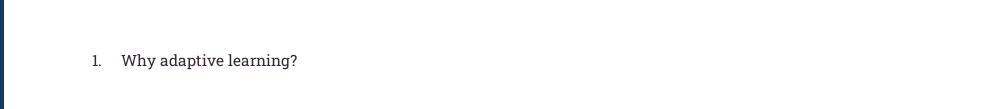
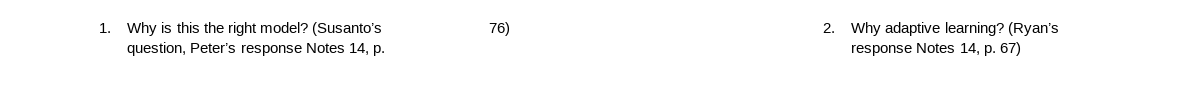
[159,54,298,70] adaptive learning? -> [161,22,382,36] [127,42,385,56] [489,22,511,36] [823,22,1059,36] [851,42,1021,56] is this the right model? (Susanto’s question, Peter’s response Notes 14, p. 76) // 2. Why adaptive learning? (Ryan’s response Notes 14, p. 67)

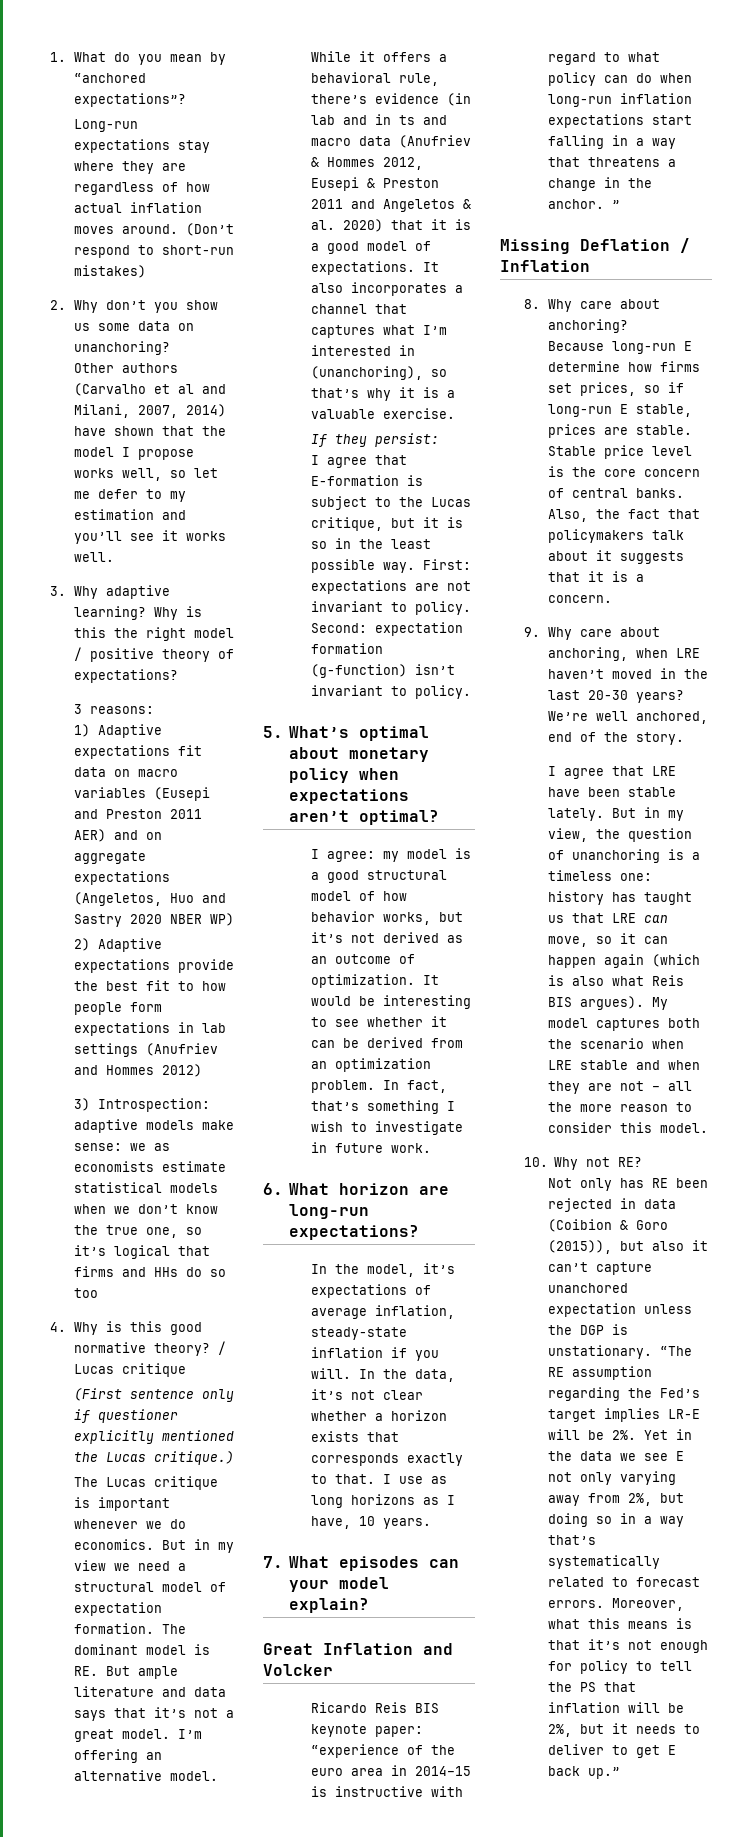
(112, 28) none -> [73,52,226,65] [73,73,146,83] [73,93,186,107] [73,119,138,132] [73,139,210,153] [73,161,186,174] [73,182,210,195] [73,202,202,213] [73,223,234,236] [73,245,234,258] [73,265,146,278] [49,300,218,313] [73,321,194,331] [73,341,170,355] [73,363,178,373] [73,383,226,396] [73,404,226,418] [73,426,226,436] [73,447,194,460] [73,468,218,481] [73,489,186,502] [73,509,186,520] [73,530,226,544] [73,552,114,562] [49,585,170,599] [73,606,146,620] What do you mean by “anchored expectations”? // Long-run expectations stay where they are regardless of how actual inflation moves around. (Don’t respond to short-run mistakes) // 2. Why don’t you show us some data on unanchoring? // Other authors (Carvalho et al and Milani, 2007, 2014) have shown that the model I propose works well, so let me defer to my estimation and you’ll see it works well. // 3. Why adaptive learning?
[259,22,382,36] [127,42,385,56] [489,22,511,36] [823,22,1059,36] [851,42,1021,56] model? (Susanto’s question, Peter’s response Notes 14, p. 76) // 2. Why adaptive learning? (Ryan’s response Notes 14, p. 67) -> [193,628,234,638] [73,647,234,662] [73,669,178,683] [73,704,154,714] [73,724,162,738] [73,745,202,759] [73,767,178,777] [73,787,210,801] [73,809,202,819] [73,829,162,842] [73,851,146,864] [73,871,170,885] [73,892,226,906] [73,913,234,927] [73,938,162,952] [73,959,234,973] [73,980,226,991] [73,1002,162,1015] [73,1022,226,1036] [73,1043,218,1057] [73,1064,202,1077] [73,1098,210,1112] [73,1119,234,1133] [73,1143,170,1151] [73,1161,226,1172] [73,1182,218,1193] [73,1204,218,1214] [73,1225,202,1238] [73,1245,210,1259] [73,1266,226,1277] [73,1288,98,1298] [49,1321,202,1335] [73,1341,226,1356] [73,1363,186,1377] [73,1388,234,1402] [73,1409,178,1423] [73,1430,234,1444] [73,1451,234,1465] [73,1476,218,1490] [73,1497,170,1511] [73,1519,186,1529] [73,1539,234,1553] [73,1560,186,1571] [73,1582,226,1592] [73,1602,162,1616] [73,1623,186,1634] [73,1644,210,1655] [73,1666,178,1679] [73,1686,226,1697] [73,1707,234,1721] [73,1729,202,1742] [73,1749,162,1763] [73,1770,218,1781] [310,51,447,62] [310,72,439,86] [310,93,471,106] [310,114,447,125] [310,135,471,148] [310,157,423,170] [310,177,439,191] [310,199,471,212] [310,219,471,232] [310,241,431,254] [310,261,439,275] [310,282,463,296] [310,304,407,314] [310,325,447,338] [310,345,415,356] [310,366,447,380] [310,387,455,401] [310,408,455,419] [310,433,439,447] [310,455,407,468] [310,475,423,486] [310,496,471,510] [310,517,463,531] [310,538,431,549] [310,559,471,573] [310,580,471,594] [310,601,471,615] [310,622,463,636] [310,643,383,654] [310,664,455,678] [310,685,471,699] [263,726,430,741] [289,747,430,762] [289,768,400,783] [289,789,410,804] [289,810,440,825] [310,848,471,862] [310,870,447,883] [310,891,407,901] [310,911,463,925] [310,932,463,943] [310,954,415,964] [310,974,439,988] [310,995,471,1009] [310,1016,447,1027] [310,1037,463,1048] [310,1058,431,1072] [310,1080,447,1093] [310,1100,455,1114] [310,1121,463,1135] [310,1142,431,1153] [263,1183,450,1195] [289,1204,370,1219] [289,1225,420,1240] [310,1263,455,1277] [310,1284,431,1298] [310,1305,455,1319] [310,1327,407,1340] [310,1347,439,1361] [310,1368,455,1382] [310,1389,423,1400] [310,1410,447,1421] [310,1431,399,1442] [310,1453,463,1466] [310,1474,447,1484] [310,1494,455,1508] [310,1516,431,1529] [263,1556,460,1571] [289,1577,390,1592] [289,1598,370,1613] [263,1643,453,1655] [263,1664,333,1676] [310,1702,439,1713] [310,1724,423,1737] [310,1744,455,1758] [310,1765,471,1776] [310,1786,463,1797] [547,52,660,65] [547,72,692,86] [547,93,692,107] [547,114,692,128] [547,135,676,149] [547,157,676,167] [547,177,652,191] [547,199,620,209] [500,238,690,254] [500,260,590,272] [523,299,660,312] [547,319,628,333] [547,341,692,354] [547,361,700,372] [547,382,684,396] [547,404,692,417] [547,424,692,438] [547,445,692,459] [547,466,700,477] [547,488,684,498] [547,509,700,522] [547,529,684,543] [547,550,684,564] [547,571,644,582] [547,595,612,603] [523,627,660,640] [547,647,700,661] [547,668,708,679] [547,690,684,703] [547,711,708,724] [547,732,684,745] [547,766,676,779] [547,787,676,797] [547,807,684,821] [547,828,692,842] [547,849,700,863] [547,870,652,881] [547,891,692,905] [547,913,668,923] [547,933,668,947] [547,954,700,968] [547,975,684,986] [547,996,668,1010] [547,1018,700,1031] [547,1038,684,1049] [547,1060,700,1070] [547,1081,692,1094] [547,1102,692,1112] [547,1122,708,1133] [523,1157,643,1170] [547,1178,708,1191] [547,1198,676,1212] [547,1219,668,1232] [547,1240,708,1254] [547,1262,652,1275] [547,1283,628,1293] [547,1303,692,1317] [547,1324,628,1335] [547,1345,692,1359] [547,1366,652,1380] [547,1387,700,1401] [547,1408,700,1422] [547,1429,692,1440] [547,1451,684,1461] [547,1471,676,1485] [547,1493,684,1506] [547,1513,684,1527] [547,1535,596,1545] [547,1555,660,1569] [547,1577,700,1587] [547,1598,684,1611] [547,1618,692,1629] [547,1639,708,1653] [547,1660,692,1674] [547,1682,636,1692] [547,1702,684,1713] [547,1723,700,1737] [547,1744,676,1758] [547,1766,620,1779] model / positive theory of expectations? // 3 reasons: // 1) Adaptive expectations fit data on macro variables (Eusepi and Preston 2011 AER) and on aggregate expectations (Angeletos, Huo and Sastry 2020 NBER WP) // 2) Adaptive expectations provide the best fit to how people form expectations in lab settings (Anufriev and Hommes 2012) // 3) Introspection: adaptive models make sense: we as economists estimate statistical models when we don’t know the true one, so it’s logical that firms and HHs do so too // 4. Why is this good normative theory? / Lucas critique // (First sentence only if questioner explicitly mentioned the Lucas critique.) // The Lucas critique is important whenever we do economics. But in my view we need a structural model of expectation formation. The dominant model is RE. But ample literature and data says that it’s not a great model. I’m offering an alternative model. While it offers a behavioral rule, there’s evidence (in lab and in ts and macro data (Anufriev & Hommes 2012, Eusepi & Preston 2011 and Angeletos & al. 2020) that it is a good model of expectations. It also incorporates a channel that captures what I’m interested in (unanchoring), so that’s why it is a valuable exercise. // If they persist: // I agree that E-formation is subject to the Lucas critique, but it is so in the least possible way. First: expectations are not invariant to policy. Second: expectation formation (g-function) isn’t invariant to policy. // 5. What’s optimal about monetary policy when expectations aren’t optimal? // I agree: my model is a good structural model of how behavior works, but it’s not derived as an outcome of optimization. It would be interesting to see whether it can be derived from an optimization problem. In fact, that’s something I wish to investigate in future work. // 6. What horizon are long-run expectations? // In the model, it’s expectations of average inflation, steady-state inflation if you will. In the data, it’s not clear whether a horizon exists that corresponds exactly to that. I use as long horizons as I have, 10 years. // 7. What episodes can your model explain? // Great Inflation and Volcker // Ricardo Reis BIS keynote paper: “experience of the euro area in 2014–15 is instructive with regard to what policy can do when long-run inflation expectations start falling in a way that threatens a change in the anchor. ” // Missing Deflation / Inflation // 8. Why care about anchoring? // Because long-run E determine how firms set prices, so if long-run E stable, prices are stable. Stable price level is the core concern of central banks. Also, the fact that policymakers talk about it suggests that it is a concern. // 9. Why care about anchoring, when LRE haven’t moved in the last 20-30 years? We’re well anchored, end of the story. // I agree that LRE have been stable lately. But in my view, the question of unanchoring is a timeless one: history has taught us that LRE can move, so it can happen again (which is also what Reis BIS argues). My model captures both the scenario when LRE stable and when they are not – all the more reason to consider this model. // 10. Why not RE? // Not only has RE been rejected in data (Coibion & Goro (2015)), but also it can’t capture unanchored expectation unless the DGP is unstationary. “The RE assumption regarding the Fed’s target implies LR-E will be 2%. Yet in the data we see E not only varying away from 2%, but doing so in a way that’s systematically related to forecast errors. Moreover, what this means is that it’s not enough for policy to tell the PS that inflation will be 2%, but it needs to deliver to get E back up.”

